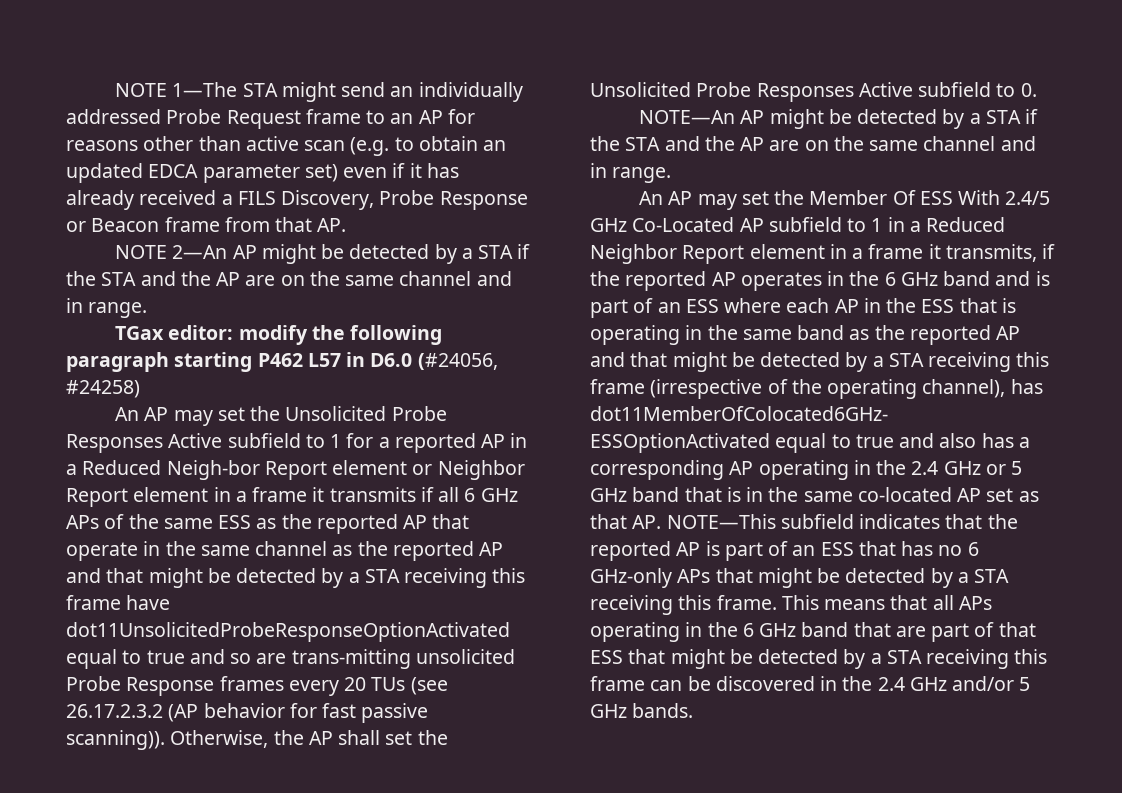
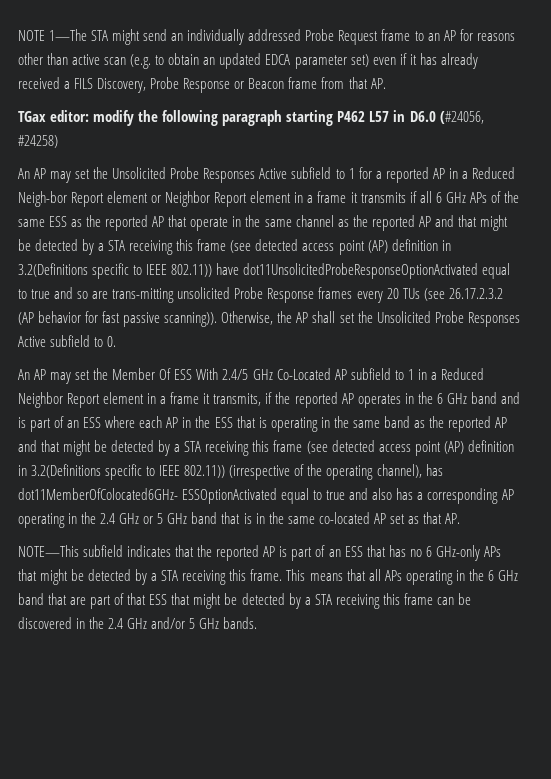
[115,244,531,264] [66,271,512,286] [66,298,148,318] // NOTE 2—An AP might be detected by a STA if the STA and the AP are on the same channel and in range. -> (386, 83) none
(121, 602) none -> [230,239,451,255] [18,263,213,279] (see detected access point (AP) definition in 3.2(Definitions specific to IEEE 802.11))
[639,109,1039,129] [590,136,1036,151] [590,163,672,183] // NOTE—An AP might be detected by a STA if the STA and the AP are on the same channel and in range. -> (117, 341) none
(645, 386) none -> [306,440,514,456] [18,464,226,480] (see detected access point (AP) definition in 3.2(Definitions specific to IEEE 802.11))
(662, 522) none -> (460, 518) //

